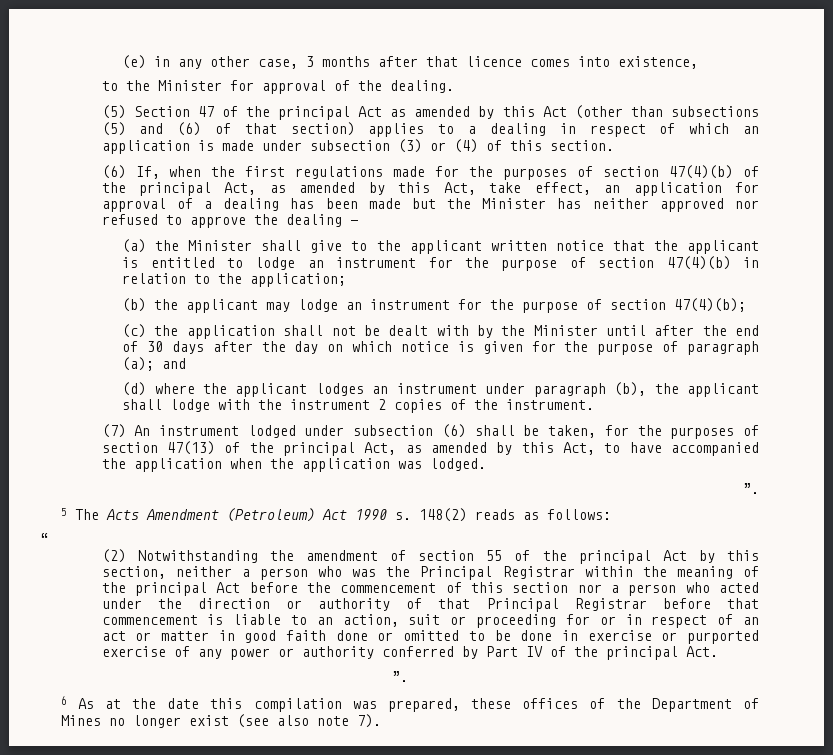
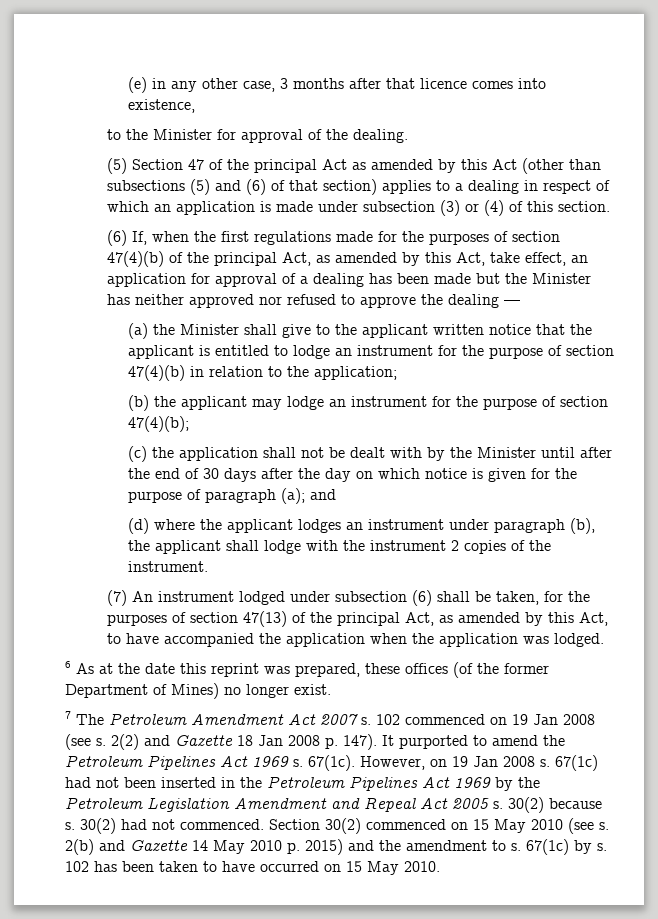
[743,483,759,494] [60,508,611,522] [40,533,48,544] [101,549,760,564] [101,566,760,580] [101,582,760,596] [101,598,760,612] [101,614,759,628] [101,630,759,644] [101,646,718,660] [391,671,408,682] // ”. // 5 The Acts Amendment (Petroleum) Act 1990 s. 148(2) reads as follows: // “ // (2) Notwithstanding the amendment of section 55 of the principal Act by this section, neither a person who was the Principal Registrar within the meaning of the principal Act before the commencement of this section nor a person who acted under the direction or authority of that Principal Registrar before that commencement is liable to an action, suit or proceeding for or in respect of an act or matter in good faith done or omitted to be done in exercise or purported exercise of any power or authority conferred by Part IV of the principal Act. // ”. -> (604, 640) none
[253,698,342,712] compilation -> [210,663,259,677] reprint
[589,698,641,709] of the -> [452,662,549,678] (of the former
[60,715,101,726] Mines -> [170,683,219,699] Mines)
[188,714,381,728] exist (see also note 7). -> [293,684,331,695] [64,711,595,725] [64,734,565,750] [64,755,598,771] [64,776,540,791] [64,797,602,813] [64,818,609,834] [64,839,607,855] [64,861,440,875] exist. // 7 The Petroleum Amendment Act 2007 s. 102 commenced on 19 Jan 2008 (see s. 2(2) and Gazette 18 Jan 2008 p. 147). It purported to amend the Petroleum Pipelines Act 1969 s. 67(1c). However, on 19 Jan 2008 s. 67(1c) had not been inserted in the Petroleum Pipelines Act 1969 by the Petroleum Legislation Amendment and Repeal Act 2005 s. 30(2) because s. 30(2) had not commenced. Section 30(2) commenced on 15 May 2010 (see s. 2(b) and Gazette 14 May 2010 p. 2015) and the amendment to s. 67(1c) by s. 102 has been taken to have occurred on 15 May 2010.

